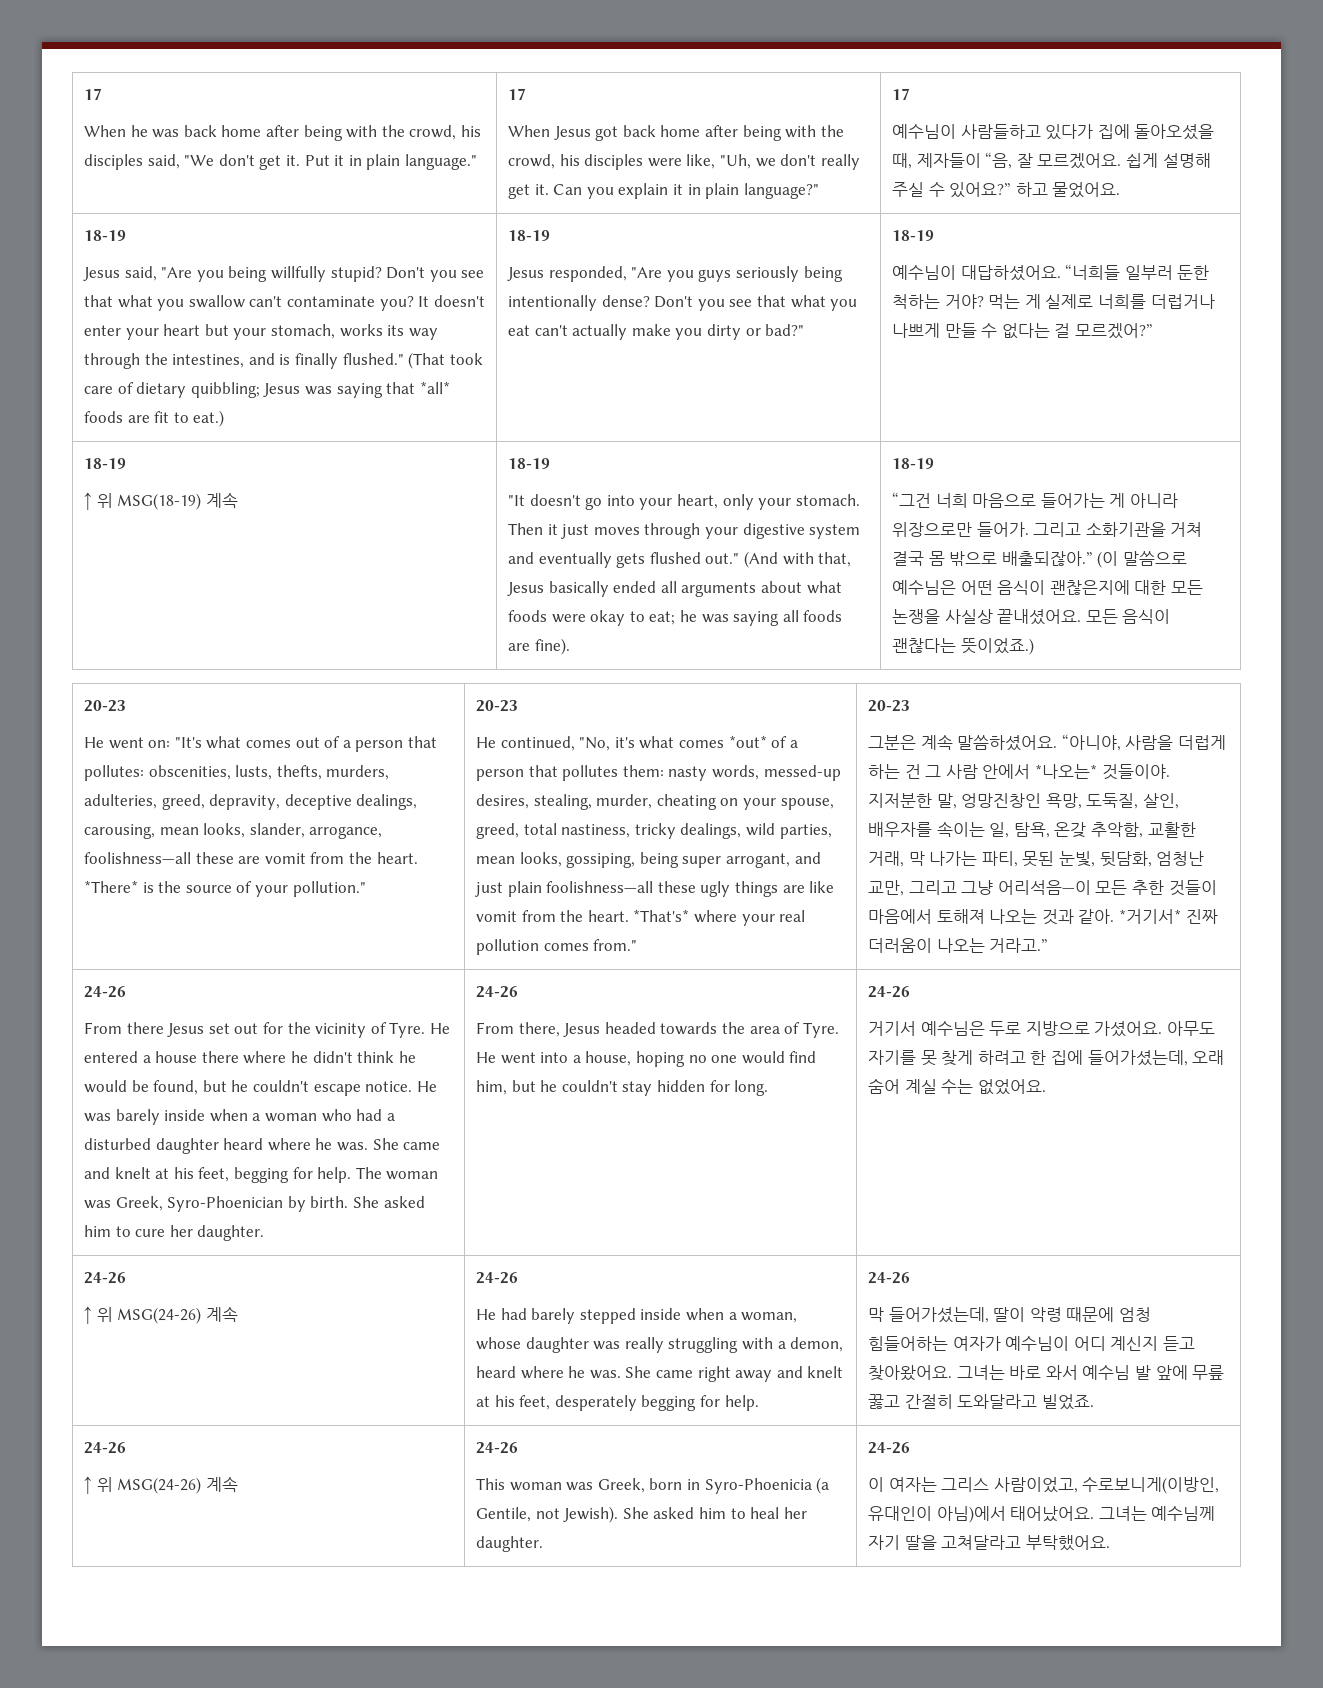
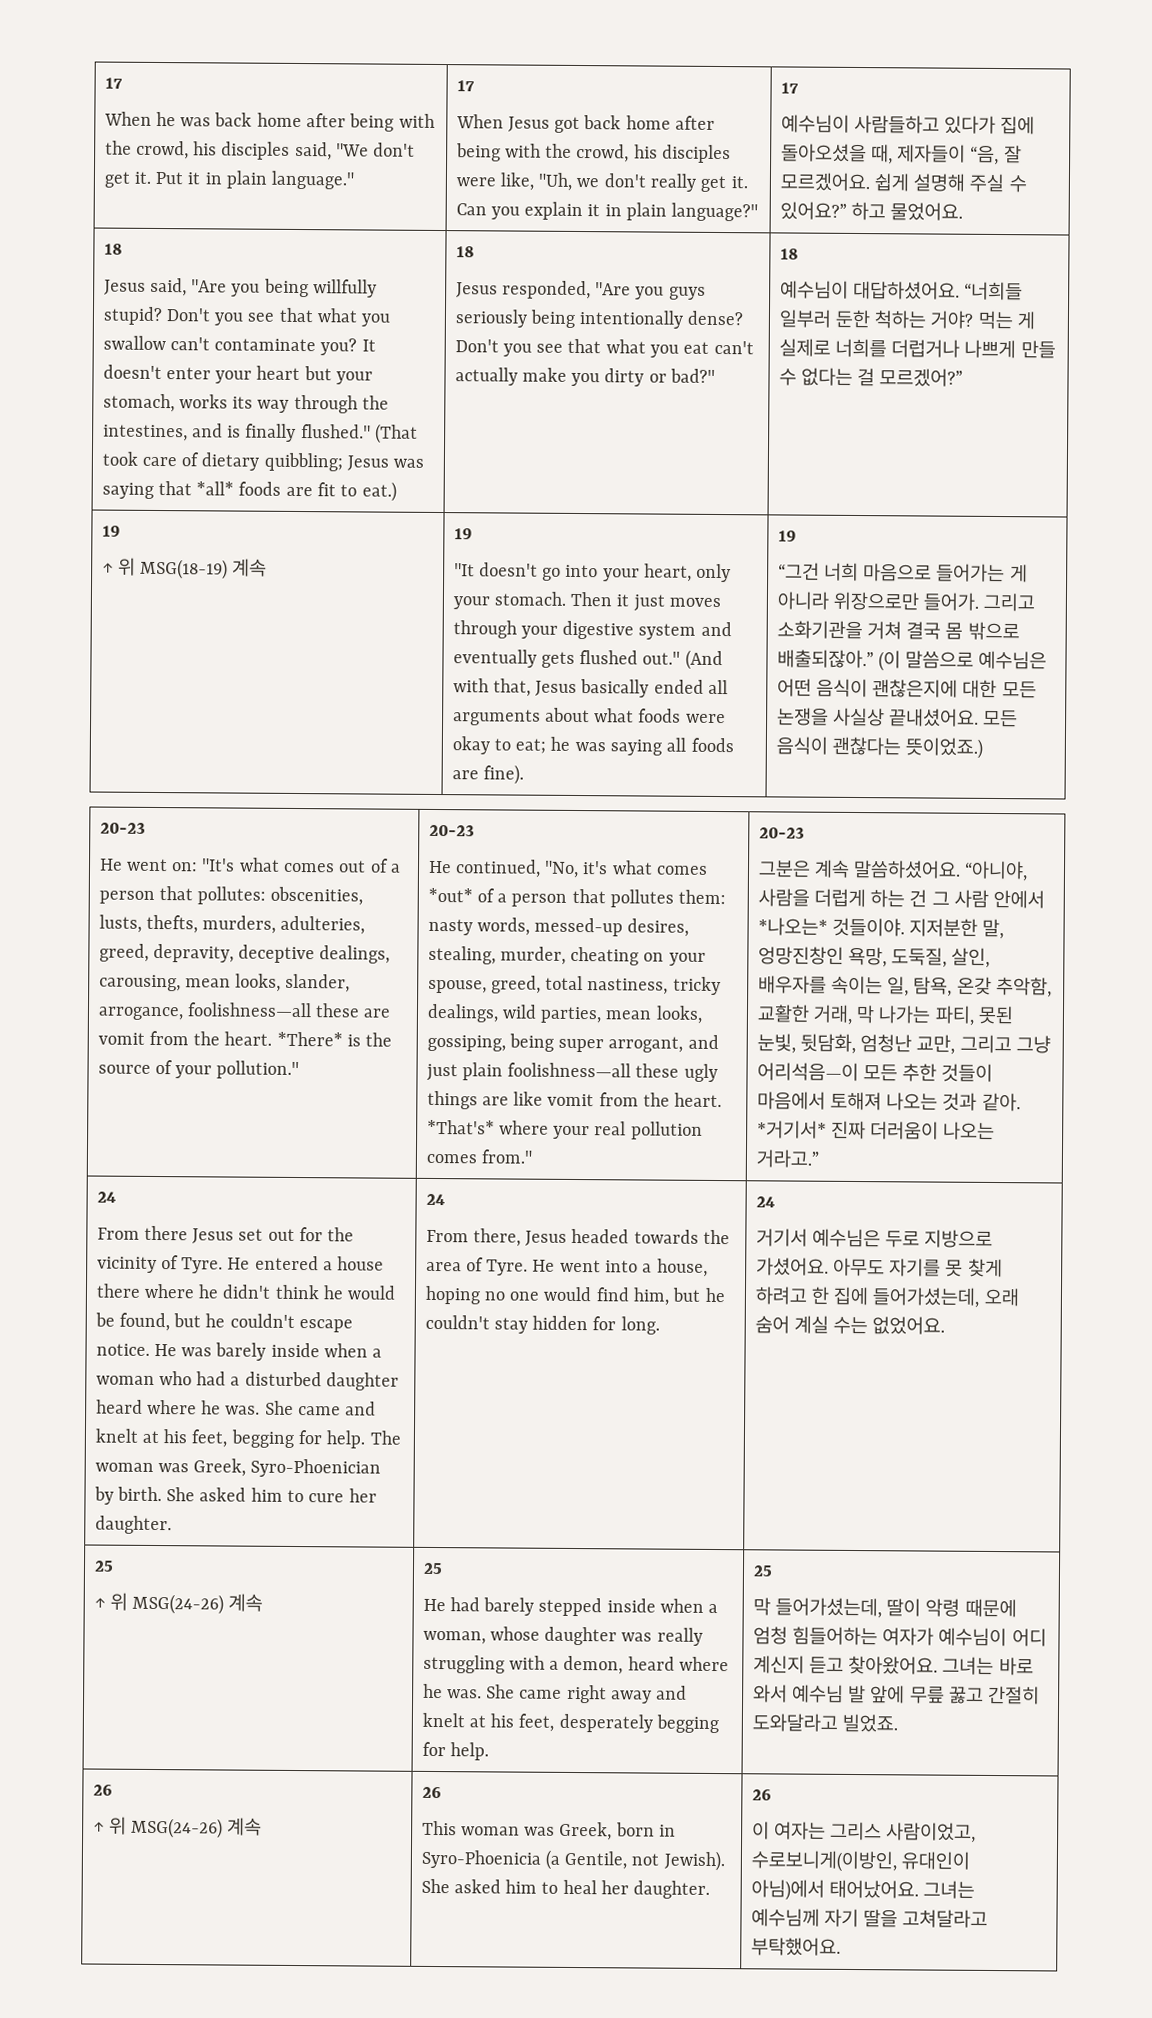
[84,230,127,241] 18-19 -> [103,243,123,255] 18
[508,230,551,241] 18-19 -> [455,246,475,258] 18
[892,230,935,241] 18-19 -> [779,248,799,260] 18
[84,458,127,469] 18-19 -> [101,525,121,537] 19
[508,458,551,469] 18-19 -> [453,528,473,540] 19
[892,458,935,469] 18-19 -> [777,530,797,542] 19
[84,986,127,998] 24-26 -> [96,1191,116,1203] 24
[476,986,519,998] 24-26 -> [425,1193,445,1206] 24
[868,986,911,998] 24-26 -> [755,1196,775,1208] 24
[84,1272,127,1284] [84,1306,238,1324] [476,1272,519,1284] 24-26 // ↑ 위 MSG(24-26) 계속 | 24-26 -> [93,1560,114,1572] [93,1592,264,1615] [422,1562,443,1575] 25 // ↑ 위 MSG(24-26) 계속 | 25
[868,1272,911,1284] 24-26 -> [752,1565,773,1577] 25
[84,1442,127,1454] [84,1476,238,1494] [476,1442,519,1454] 24-26 // ↑ 위 MSG(24-26) 계속 | 24-26 -> [92,1784,113,1796] [92,1816,263,1839] [421,1786,442,1799] 26 // ↑ 위 MSG(24-26) 계속 | 26
[868,1442,911,1454] 24-26 -> [751,1789,772,1801] 26

